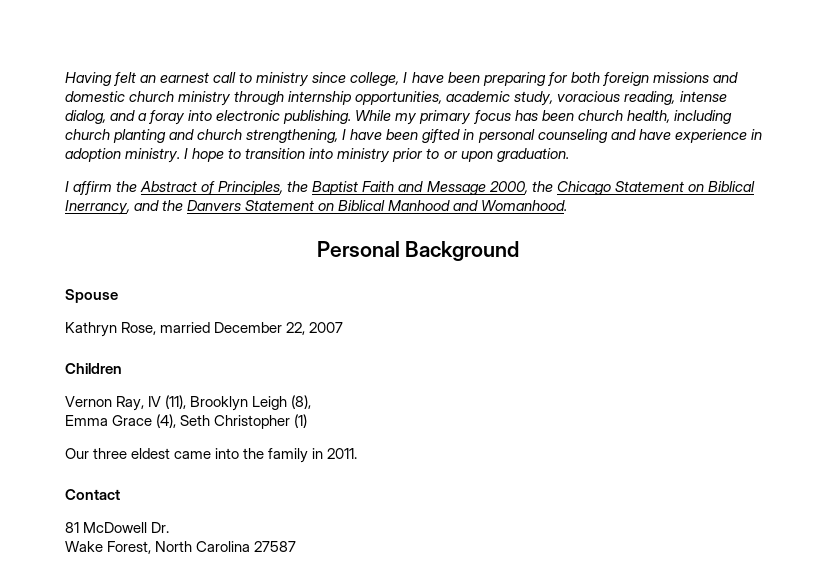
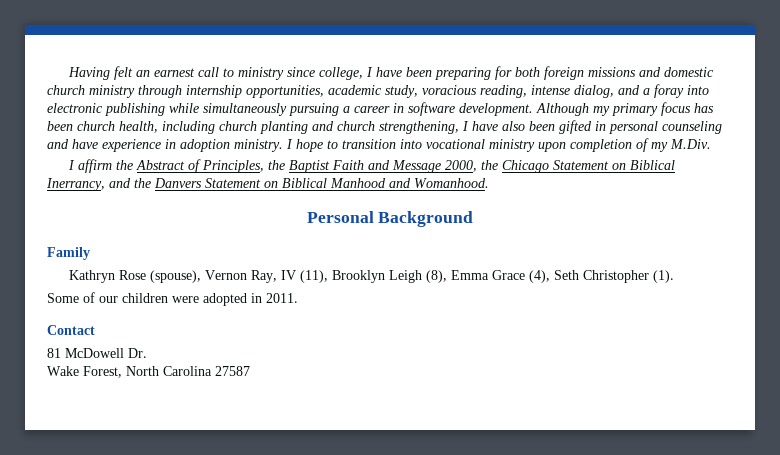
[283,110,392,124] publishing. While -> [105,102,589,116] publishing while simultaneously pursuing a career in software development. Although
(383, 134) none -> [502,121,525,131] also
[337,148,569,163] ministry prior to or upon graduation. -> [426,138,711,152] vocational ministry upon completion of my M.Div.
[65,289,118,303] Spouse -> [47,247,90,260] Family
[121,322,344,335] [65,363,122,374] Rose, married December 22, 2007 // Children // -> [118,270,201,283] Rose (spouse),
(312, 402) // -> (447, 276) none
[294,414,308,428] [65,448,309,463] (1) // Our three eldest came into the family -> [652,270,674,283] [47,292,247,306] (1). // Some of our children were adopted

